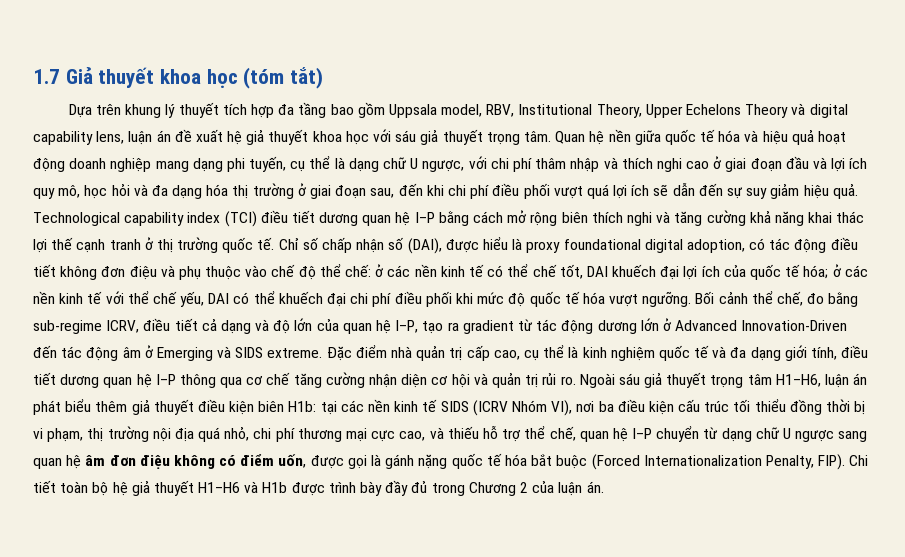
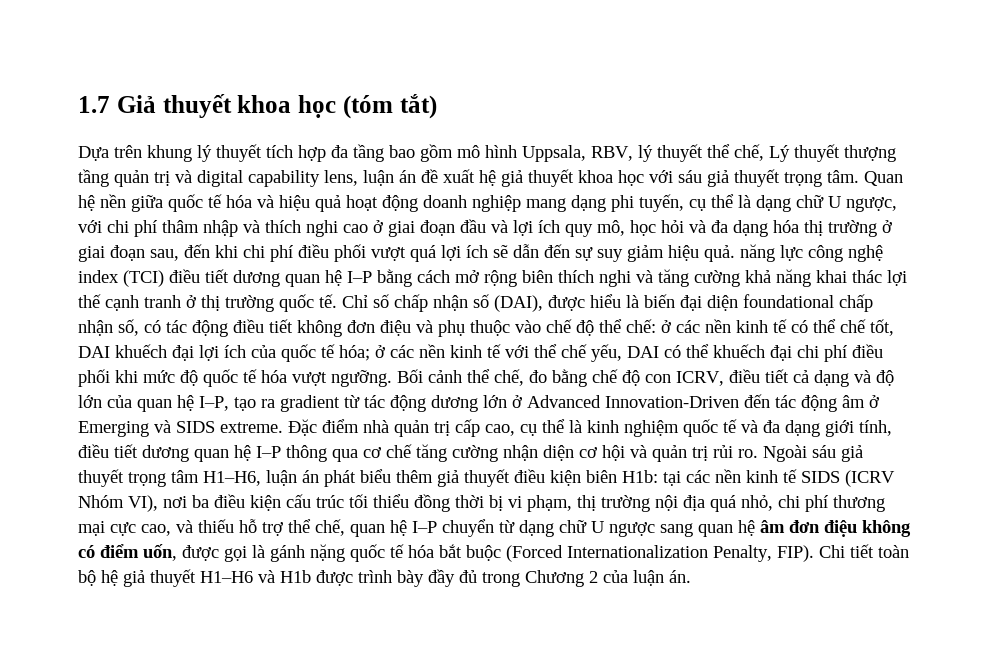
[388,104,789,118] Uppsala model, RBV, Institutional Theory, Upper Echelons Theory -> [457,144,896,162] [78,169,170,187] mô hình Uppsala, RBV, lý thuyết thể chế, Lý thuyết thượng tầng quản trị
[33,212,185,226] Technological capability -> [740,244,883,262] năng lực công nghệ
[526,239,745,253] proxy foundational digital adoption, -> [644,294,873,312] [78,319,139,336] biến đại diện foundational chấp nhận số,
[33,320,102,334] sub-regime -> [592,369,671,386] chế độ con

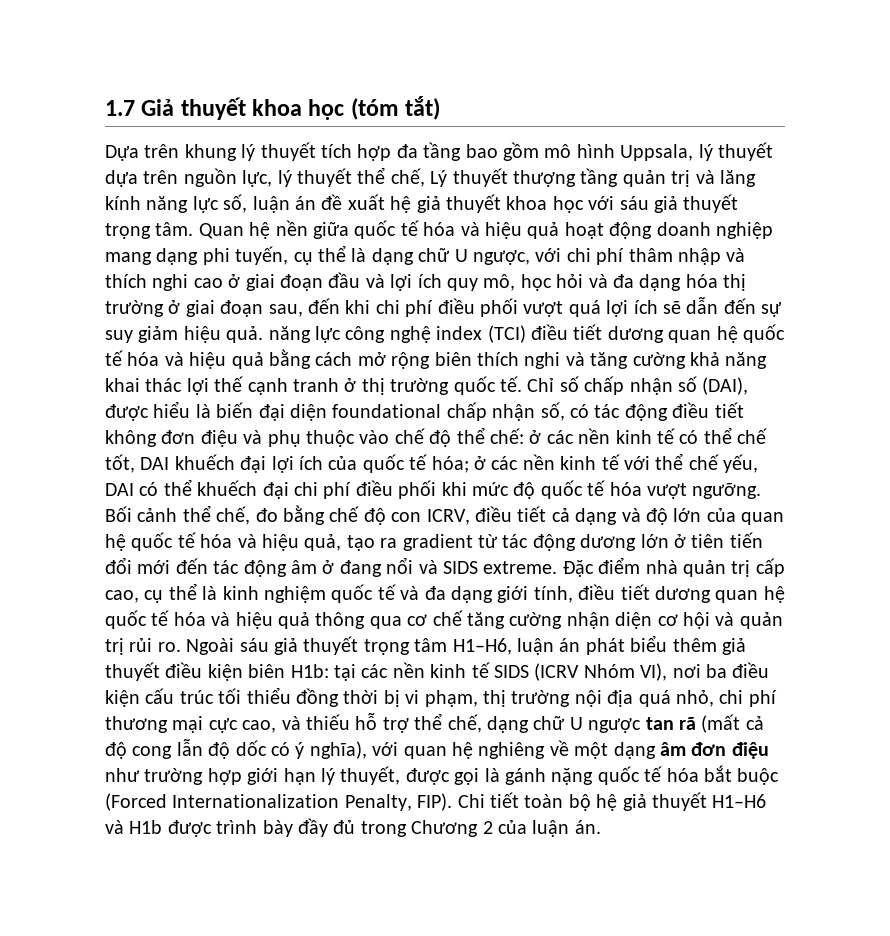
[591,146,633,161] RBV, -> [698,142,773,161] [105,168,273,187] lý thuyết dựa trên nguồn lực,
[197,170,358,187] digital capability lens, -> [719,170,756,187] [105,194,248,213] lăng kính năng lực số,
[347,271,372,283] I–P -> [742,324,785,343] [105,350,264,369] quốc tế hóa và hiệu quả
[199,396,229,411] I–P, -> [131,532,342,551] quốc tế hóa và hiệu quả,
[527,395,739,408] Advanced Innovation-Driven -> [691,532,763,548] [105,557,171,574] tiên tiến đổi mới
[78,421,149,437] Emerging -> [339,557,414,577] đang nổi
[256,446,281,458] I–P -> [105,610,310,629] quốc tế hóa và hiệu quả
[350,519,911,537] [78,544,177,561] quan hệ I–P chuyển từ dạng chữ U ngược sang quan hệ âm đơn điệu không có điểm uốn, -> [486,714,764,733] [105,739,769,759] [105,766,401,785] dạng chữ U ngược tan rã (mất cả độ cong lẫn độ dốc có ý nghĩa), với quan hệ nghiêng về một dạng âm đơn điệu như trường hợp giới hạn lý thuyết,

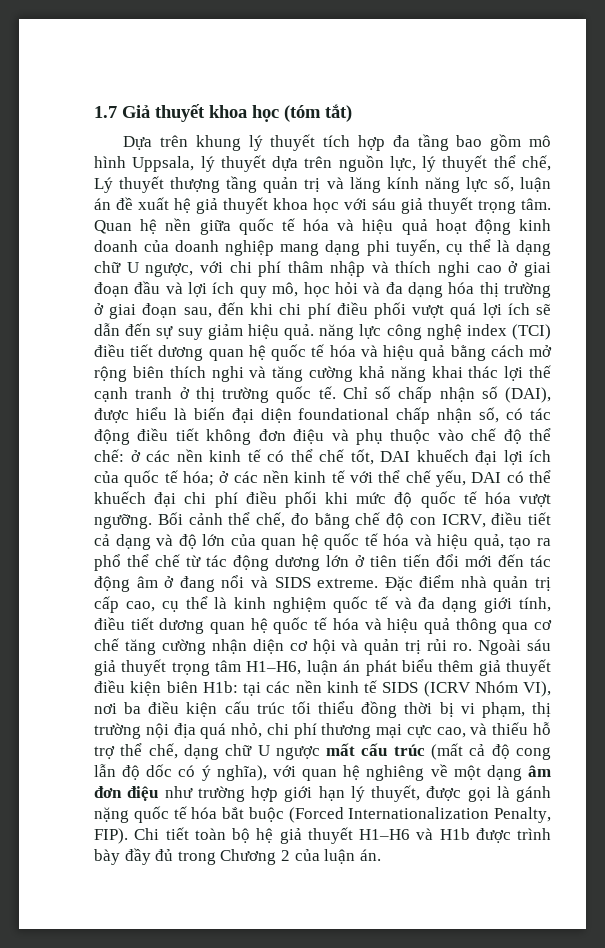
(653, 230) none -> [519,219,551,231] [94,240,170,252] kinh doanh của
[402,534,473,551] gradient -> [94,554,180,571] phổ thể chế
[645,717,696,730] tan rã -> [326,743,425,756] mất cấu trúc

